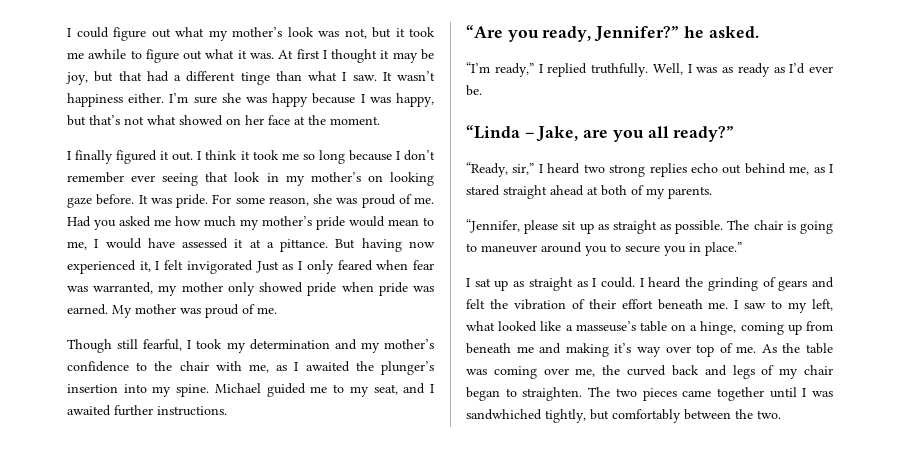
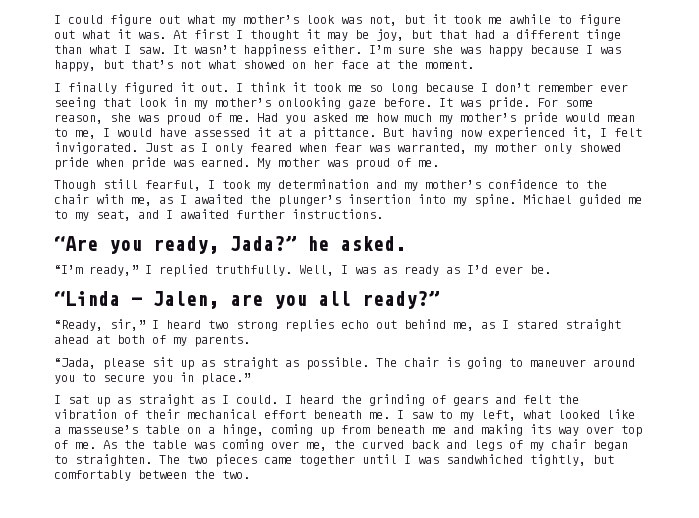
[367,172,434,186] on looking -> [278,97,341,109] onlooking
[186,260,253,274] invigorated -> [54,142,138,154] invigorated.
[594,26,680,42] Jennifer?” -> [230,236,296,251] Jada?”
[536,126,579,142] Jake, -> [153,291,219,309] Jalen,
[466,219,520,233] “Jennifer, -> [54,358,96,369] “Jada,
(616, 304) none -> [187,409,257,419] mechanical
[614,343,632,353] it’s -> [530,424,551,434] its

